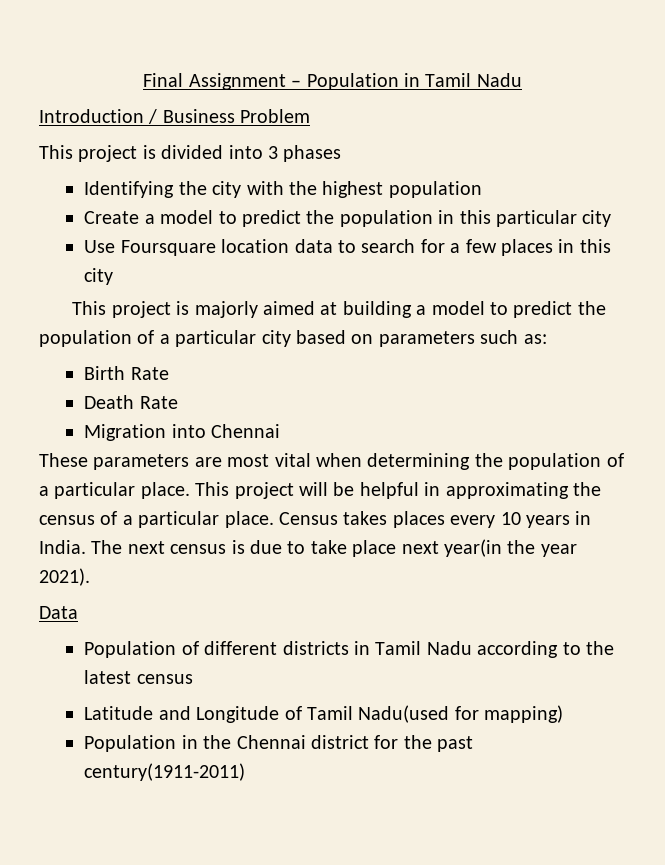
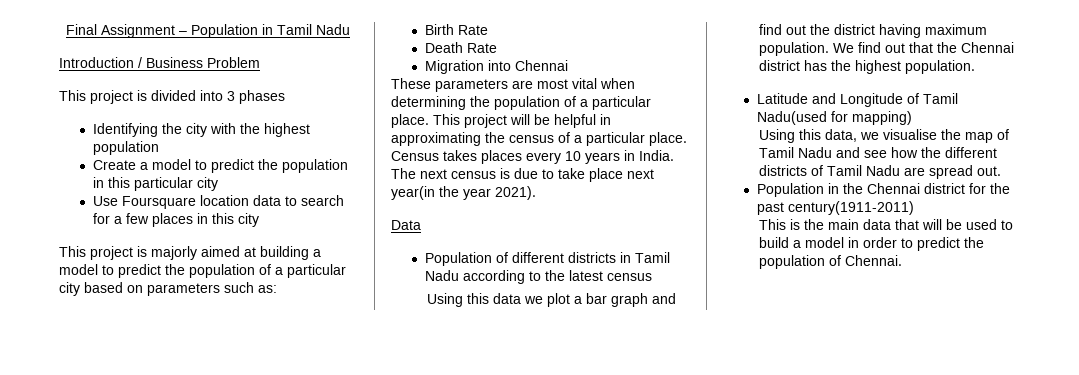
(193, 679) none -> [427,293,677,307] [759,24,988,38] [759,42,1015,56] [759,60,976,74] // Using this data we plot a bar graph and find out the district having maximum population. We find out that the Chennai district has the highest population.
(564, 714) none -> [759,129,1010,143] [759,147,998,158] [759,165,1002,179] // Using this data, we visualise the map of Tamil Nadu and see how the different districts of Tamil Nadu are spread out.
(246, 772) none -> [759,219,1014,230] [759,237,985,251] [759,255,903,269] // This is the main data that will be used to build a model in order to predict the population of Chennai.

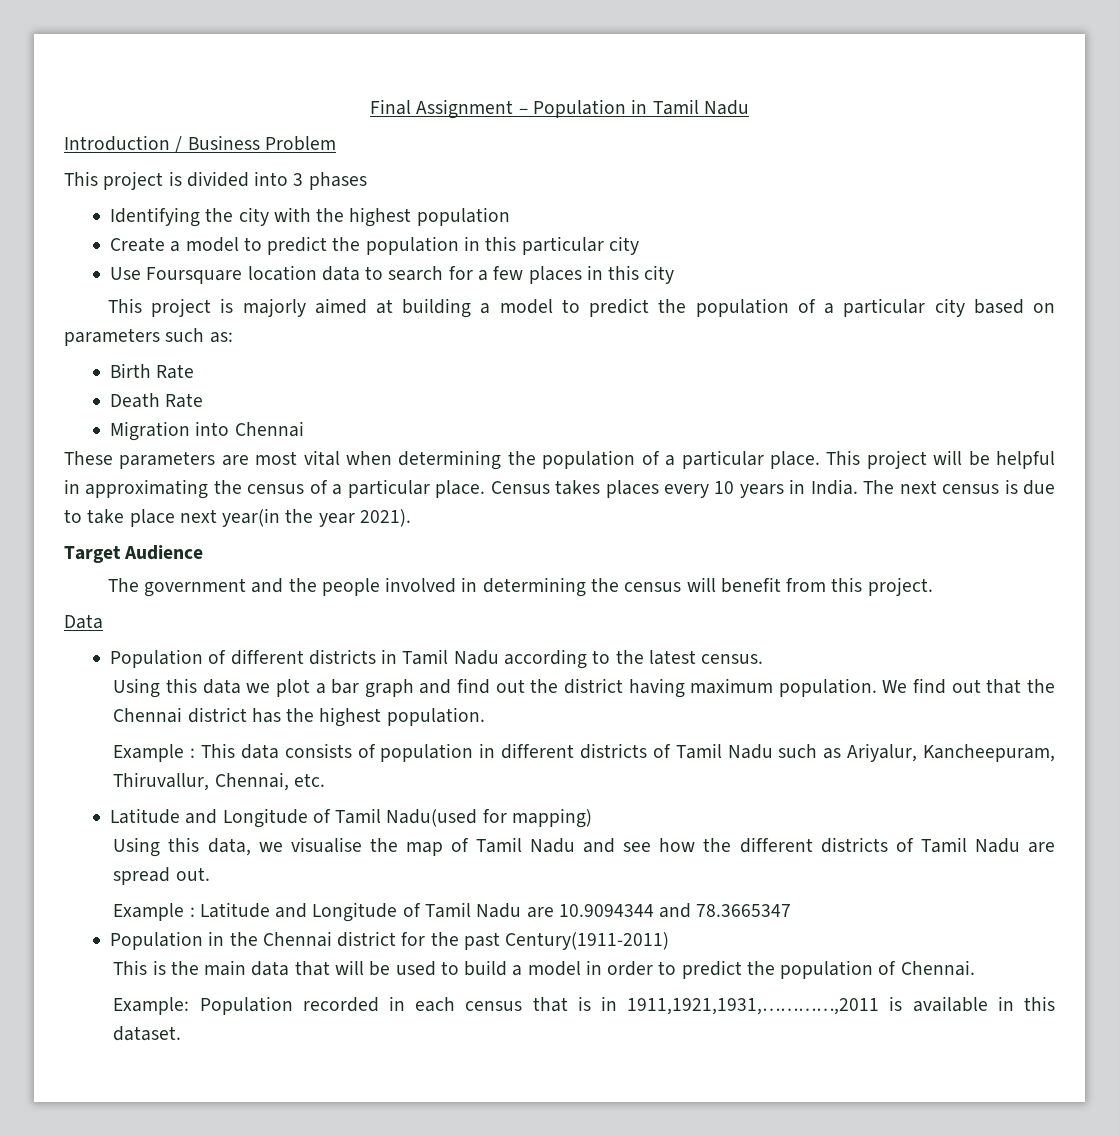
(536, 193) none -> [64,545,204,563] [107,577,933,597] // Target Audience // The government and the people involved in determining the census will benefit from this project.
[606,273,652,281] census -> [701,654,764,664] census.
(976, 67) none -> [113,743,1056,762] [113,772,325,791] // Example : This data consists of population in different districts of Tamil Nadu such as Ariyalur, Kancheepuram, Thiruvallur, Chennai, etc.
(1002, 171) none -> [113,902,792,922] // Example : Latitude and Longitude of Tamil Nadu are 10.9094344 and 78.3665347
[787,201,914,215] century(1911-2011) -> [505,932,670,950] Century(1911-2011)
(903, 260) none -> [113,996,1056,1015] [113,1026,182,1041] // Example: Population recorded in each census that is in 1911,1921,1931,…………,2011 is available in this dataset.

